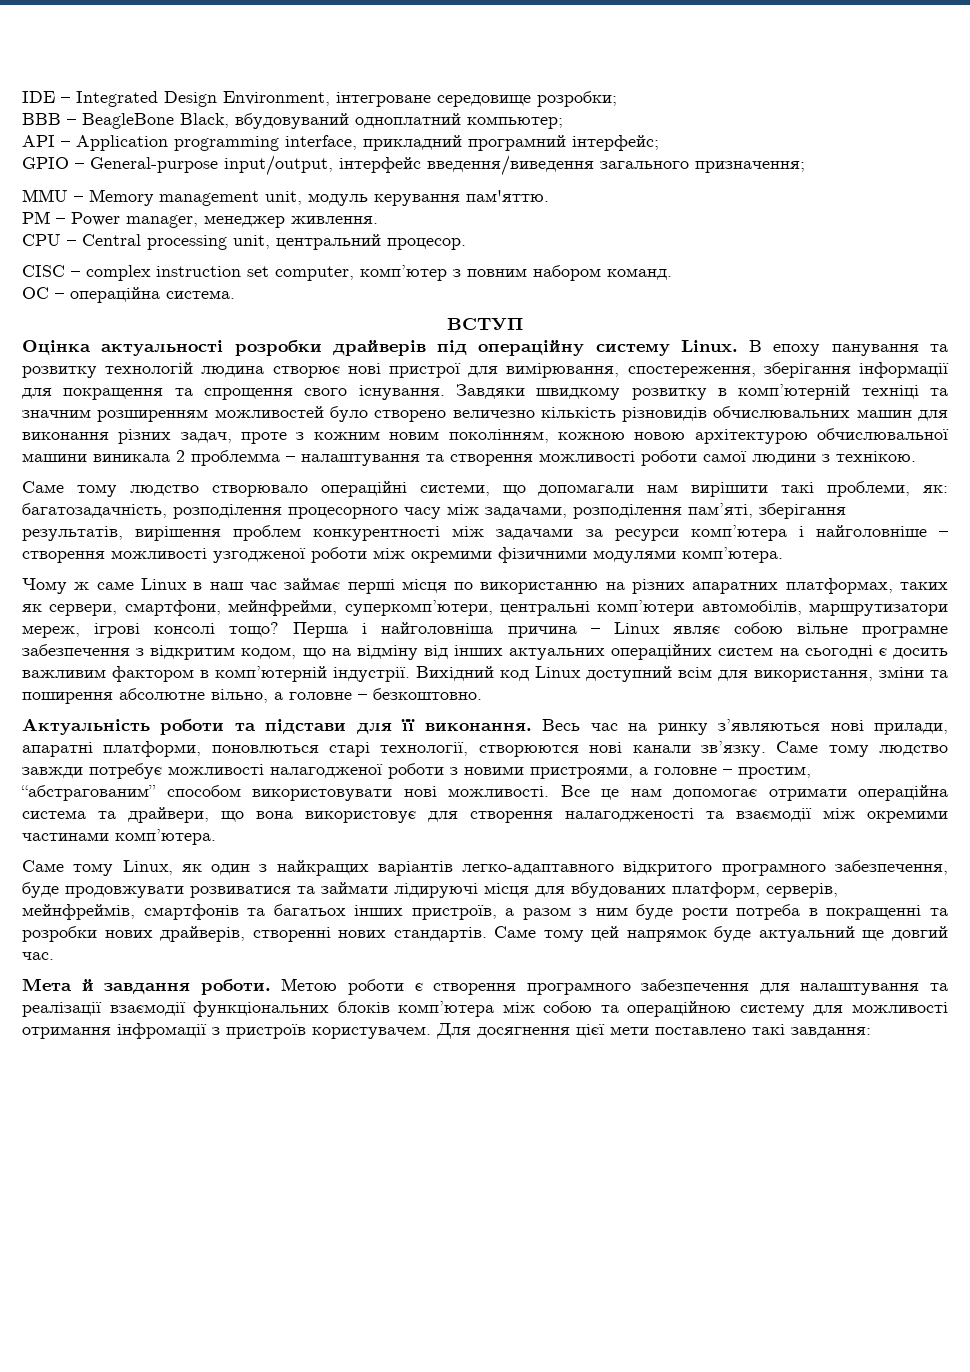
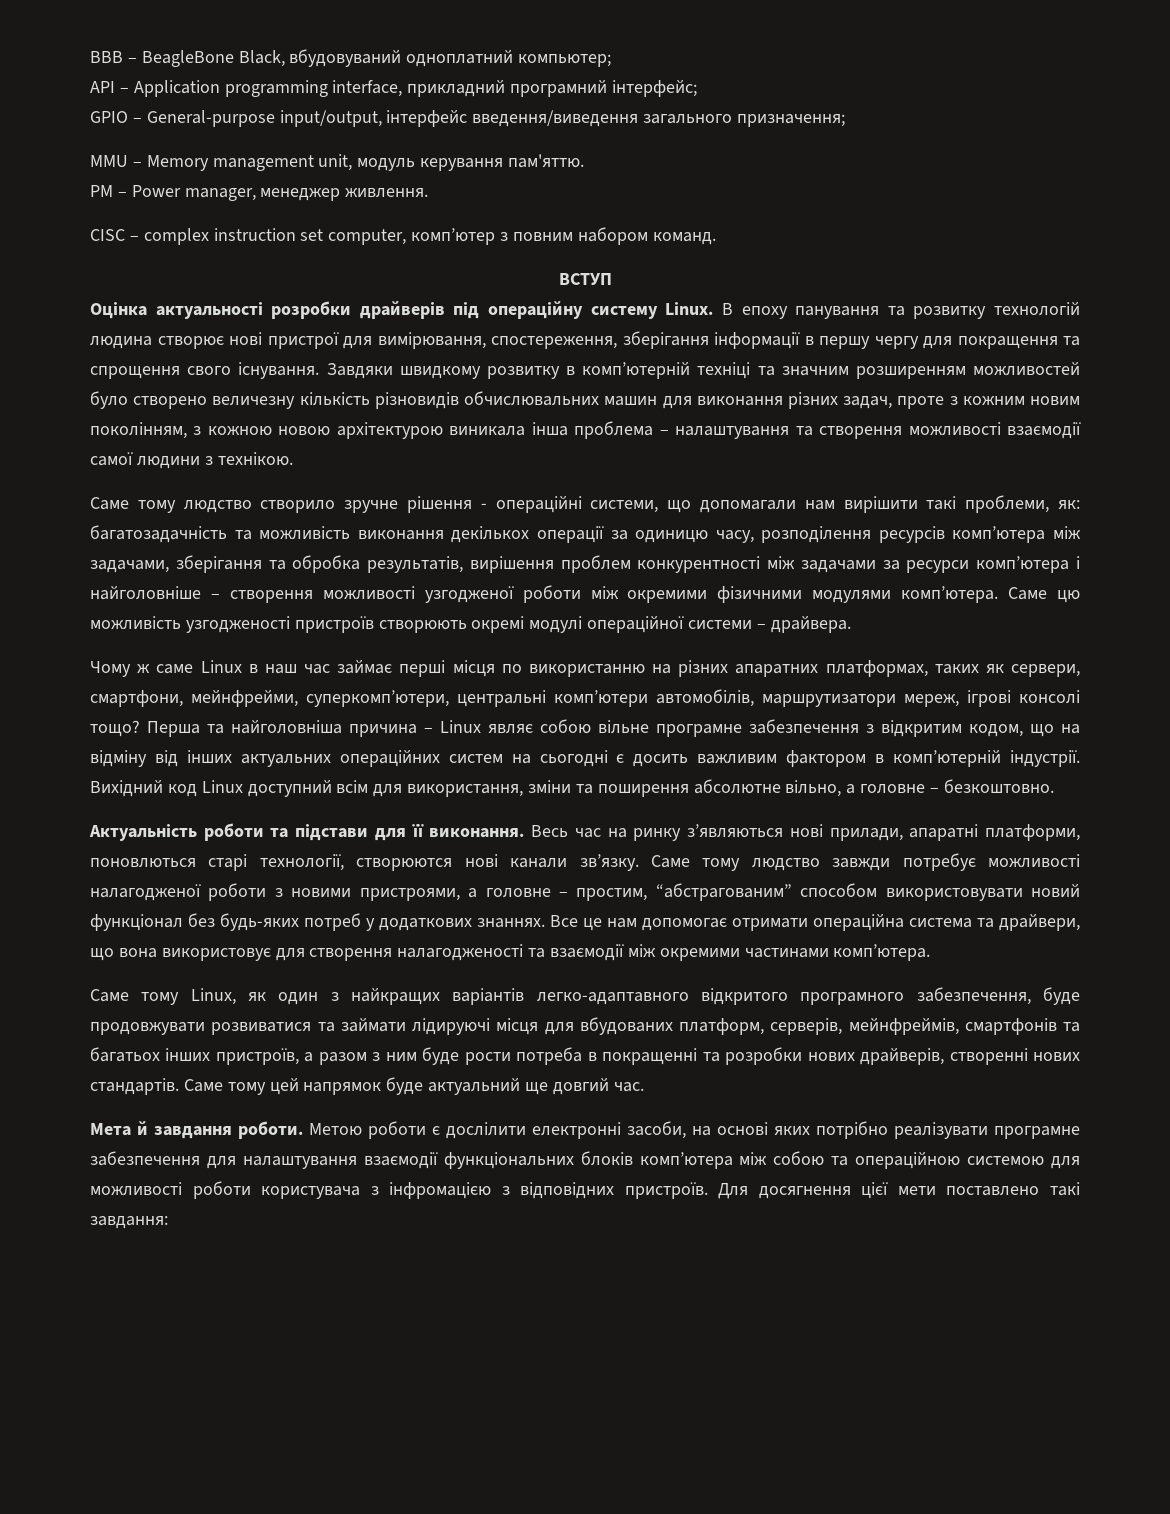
[22,91,617,107] IDE – Integrated Design Environment, інтегроване середовище розробки; // -> (90, 57) none
[22,234,466,250] // CPU – Central processing unit, центральний процесор. -> (429, 193) none
[22,287,235,303] // ОС – операційна система. -> (716, 238) none
(949, 370) none -> [804,336,919,349] в першу чергу
[452,410,535,418] величезно -> [212,396,296,409] величезну
(549, 436) none -> [193,426,202,435] з
[817,428,950,440] [22,450,280,466] обчислювальної машини виникала 2 проблемма -> [449,421,654,439] виникала інша проблема
[641,450,697,466] роботи -> [1006,422,1081,439] взаємодії
[211,485,308,497] створювало -> [260,496,487,513] створило зручне рішення -
[22,503,846,519] багатозадачність, розподілення процесорного часу між задачами, розподілення пам’яті, зберігання -> [90,525,1082,543] [90,555,361,573] багатозадачність та можливість виконання декількох операції за одиницю часу, розподілення ресурсів комп’ютера між задачами, зберігання та обробка
(783, 555) none -> [1008,587,1080,603] [90,616,851,633] Саме цю можливість узгодженості пристроїв створюють окремі модулі операційної системи – драйвера.
[362,623,368,634] і -> [207,724,224,734] та
[403,786,549,797] нові можливості. -> [1031,884,1080,897] [90,913,545,931] новий функціонал без будь-яких потреб у додаткових знаннях.
[433,982,631,995] створення програмного -> [446,1121,1080,1139] дослілити електронні засоби, на основі яких потрібно реалізувати програмне
[930,983,948,991] [22,1002,102,1017] та реалізації -> (357, 1162) none
[739,1004,805,1017] систему -> [967,1156,1045,1166] системою
[22,1023,431,1039] отримання інфромації з пристроїв користувачем. -> [192,1181,708,1199] роботи користувача з інфромацією з відповідних пристроїв.

